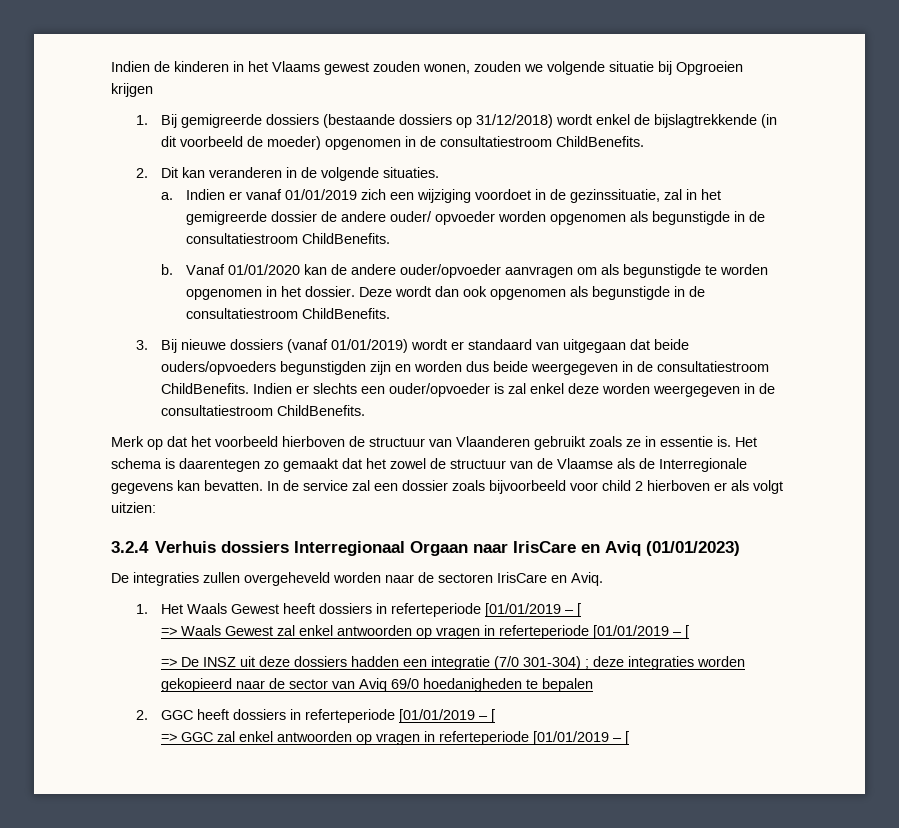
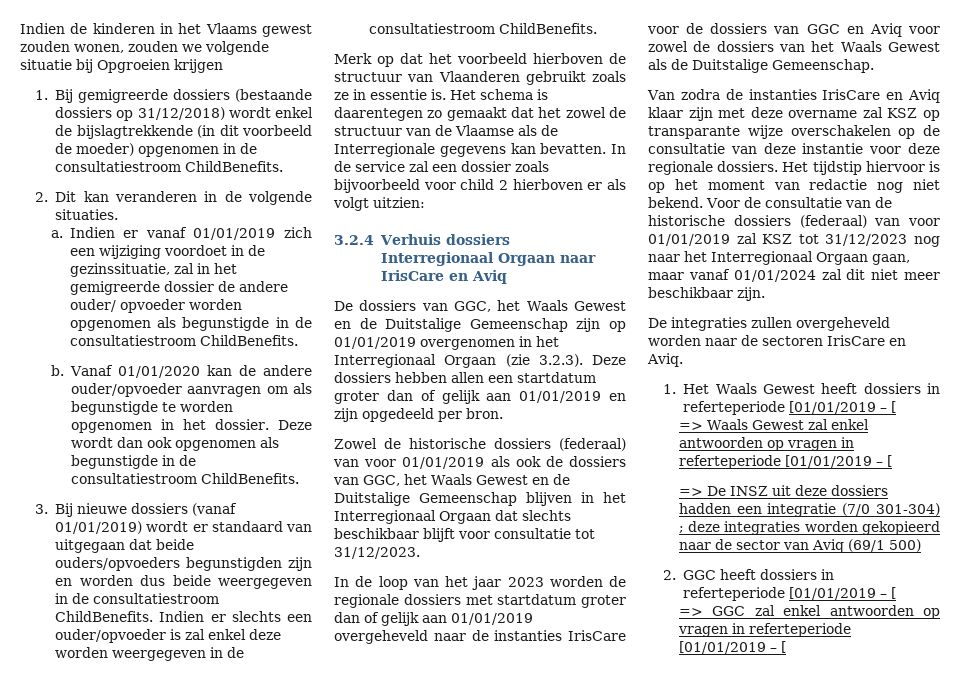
[646,541,741,556] (01/01/2023) -> [334,300,626,312] [334,318,626,332] [334,336,559,350] [334,354,626,368] [334,372,596,383] [334,390,626,404] [334,408,503,422] [334,438,626,451] [333,456,626,469] [333,474,570,486] [334,492,626,506] [334,510,571,524] [334,528,595,542] [334,547,420,559] [334,576,626,590] [334,594,626,608] [334,612,533,626] [334,630,626,644] [647,23,940,37] [648,41,940,52] [648,59,874,73] [647,89,940,103] [648,107,940,121] [648,125,940,139] [648,143,940,154] [648,161,940,175] [648,179,940,193] [648,197,892,208] [648,215,940,228] [648,233,940,247] [648,251,910,265] [648,269,940,282] [648,287,765,301] // De dossiers van GGC, het Waals Gewest en de Duitstalige Gemeenschap zijn op 01/01/2019 overgenomen in het Interregionaal Orgaan (zie 3.2.3). Deze dossiers hebben allen een startdatum groter dan of gelijk aan 01/01/2019 en zijn opgedeeld per bron. // Zowel de historische dossiers (federaal) van voor 01/01/2019 als ook de dossiers van GGC, het Waals Gewest en de Duitstalige Gemeenschap blijven in het Interregionaal Orgaan dat slechts beschikbaar blijft voor consultatie tot 31/12/2023. // In de loop van het jaar 2023 worden de regionale dossiers met startdatum groter dan of gelijk aan 01/01/2019 overgeheveld naar de instanties IrisCare voor de dossiers van GGC en Aviq voor zowel de dossiers van het Waals Gewest als de Duitstalige Gemeenschap. // Van zodra de instanties IrisCare en Aviq klaar zijn met deze overname zal KSZ op transparante wijze overschakelen op de consultatie van deze instantie voor deze regionale dossiers. Het tijdstip hiervoor is op het moment van redactie nog niet bekend. Voor de consultatie van de historische dossiers (federaal) van voor 01/01/2019 zal KSZ tot 31/12/2023 nog naar het Interregionaal Orgaan gaan, maar vanaf 01/01/2024 zal dit niet meer beschikbaar zijn.
[390,678,593,692] 69/0 hoedanigheden te bepalen -> [847,539,921,552] (69/1 500)

